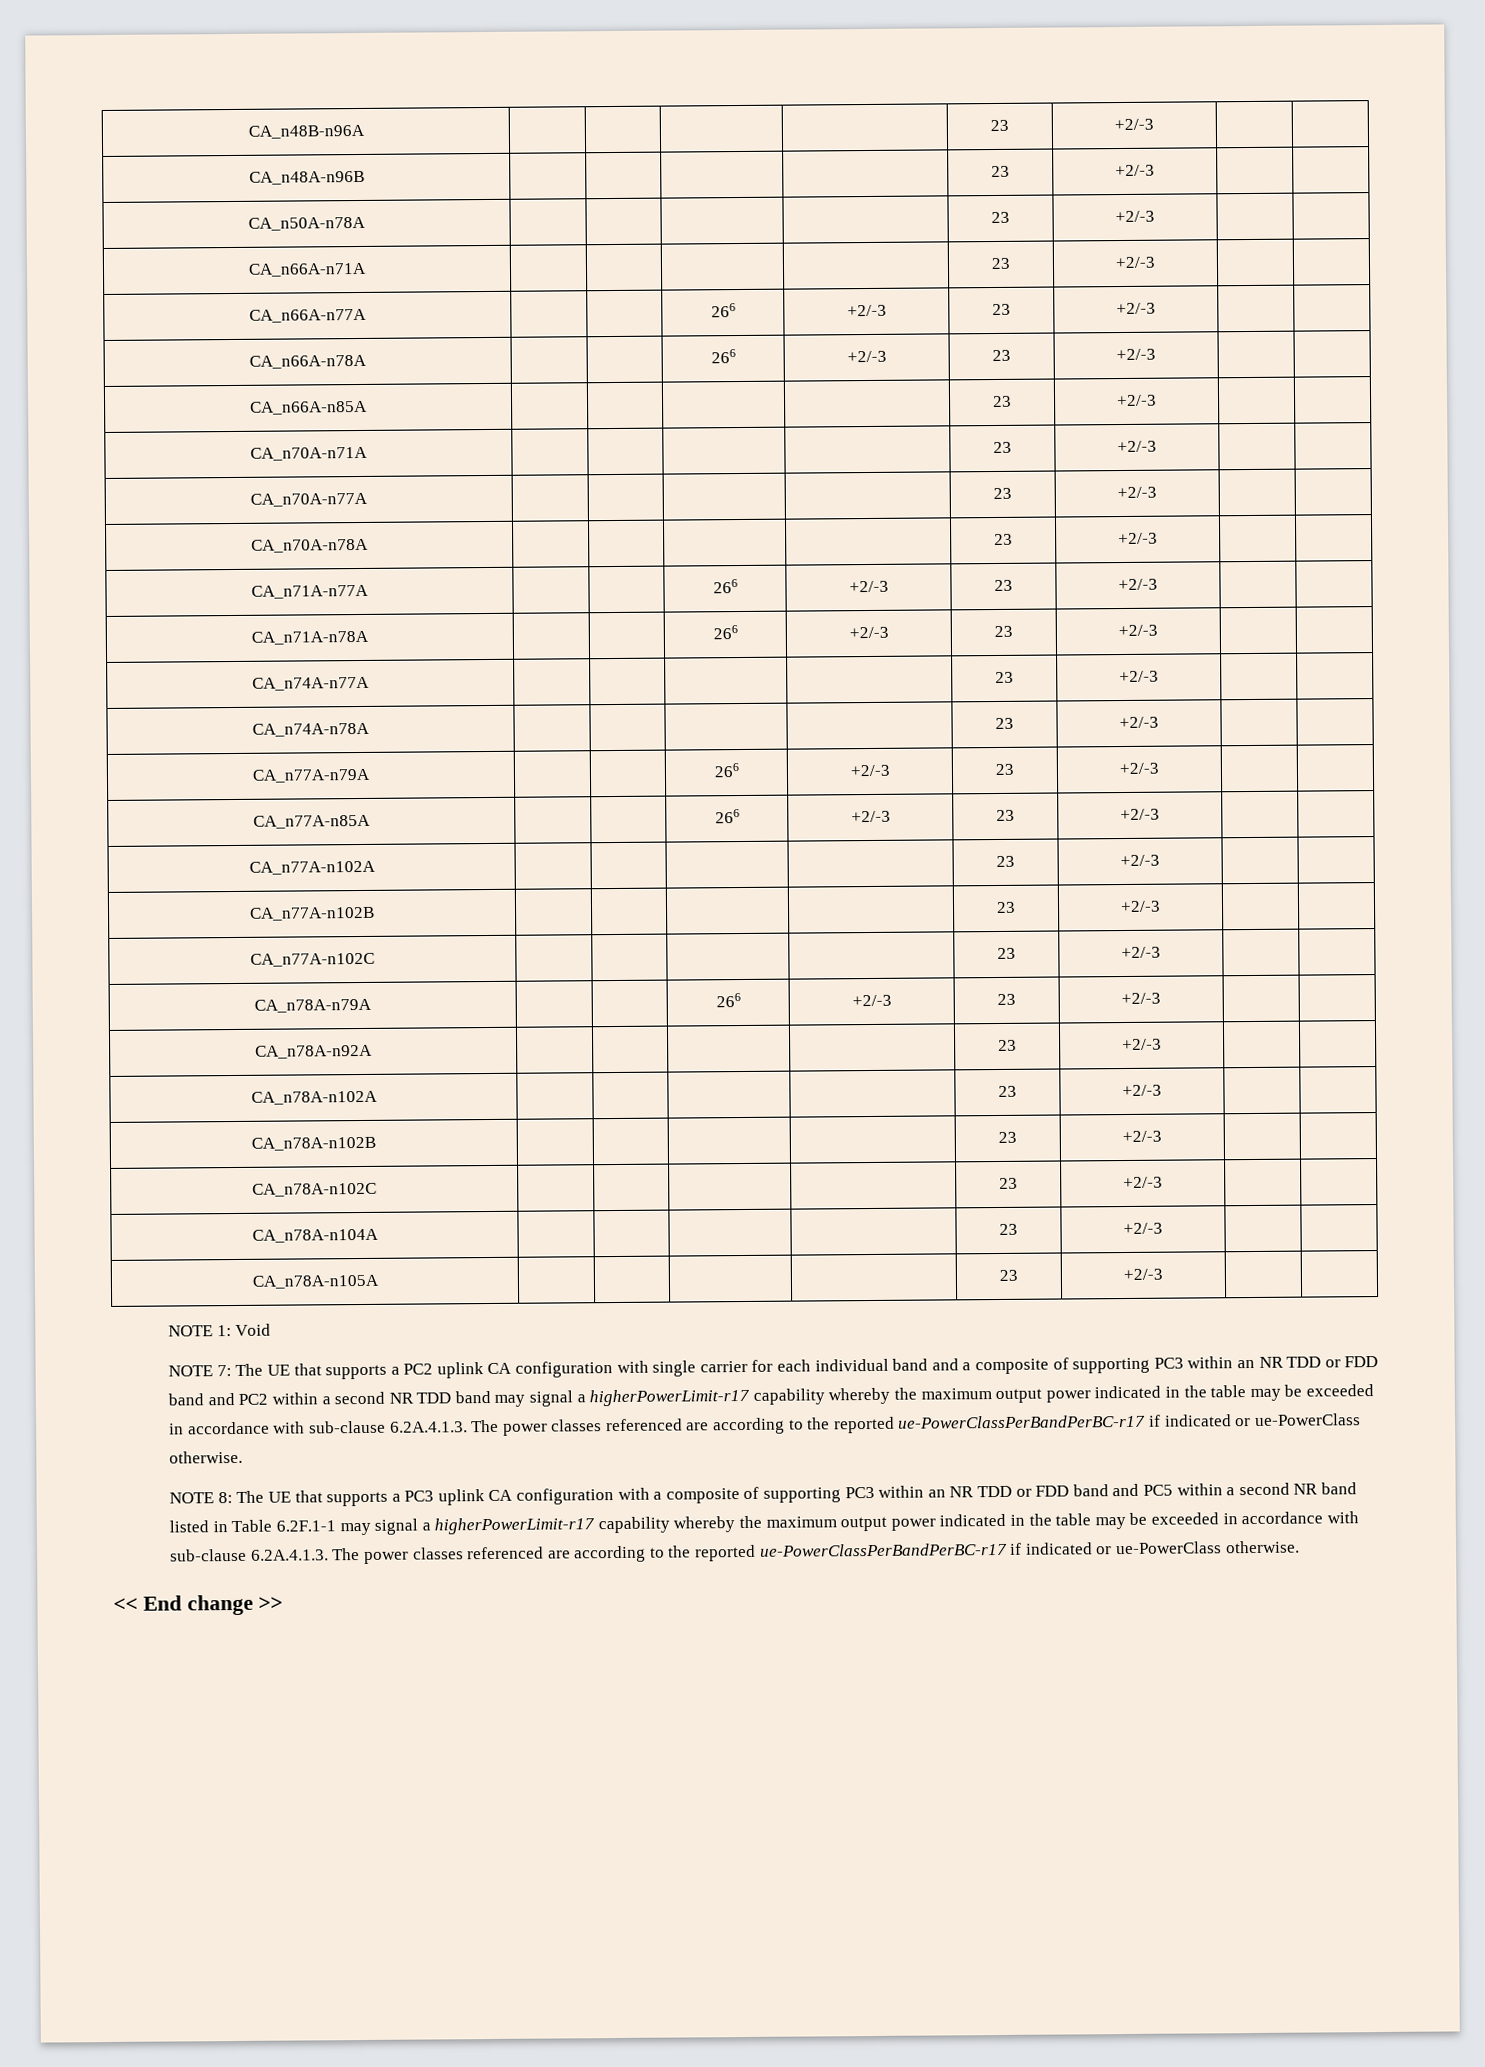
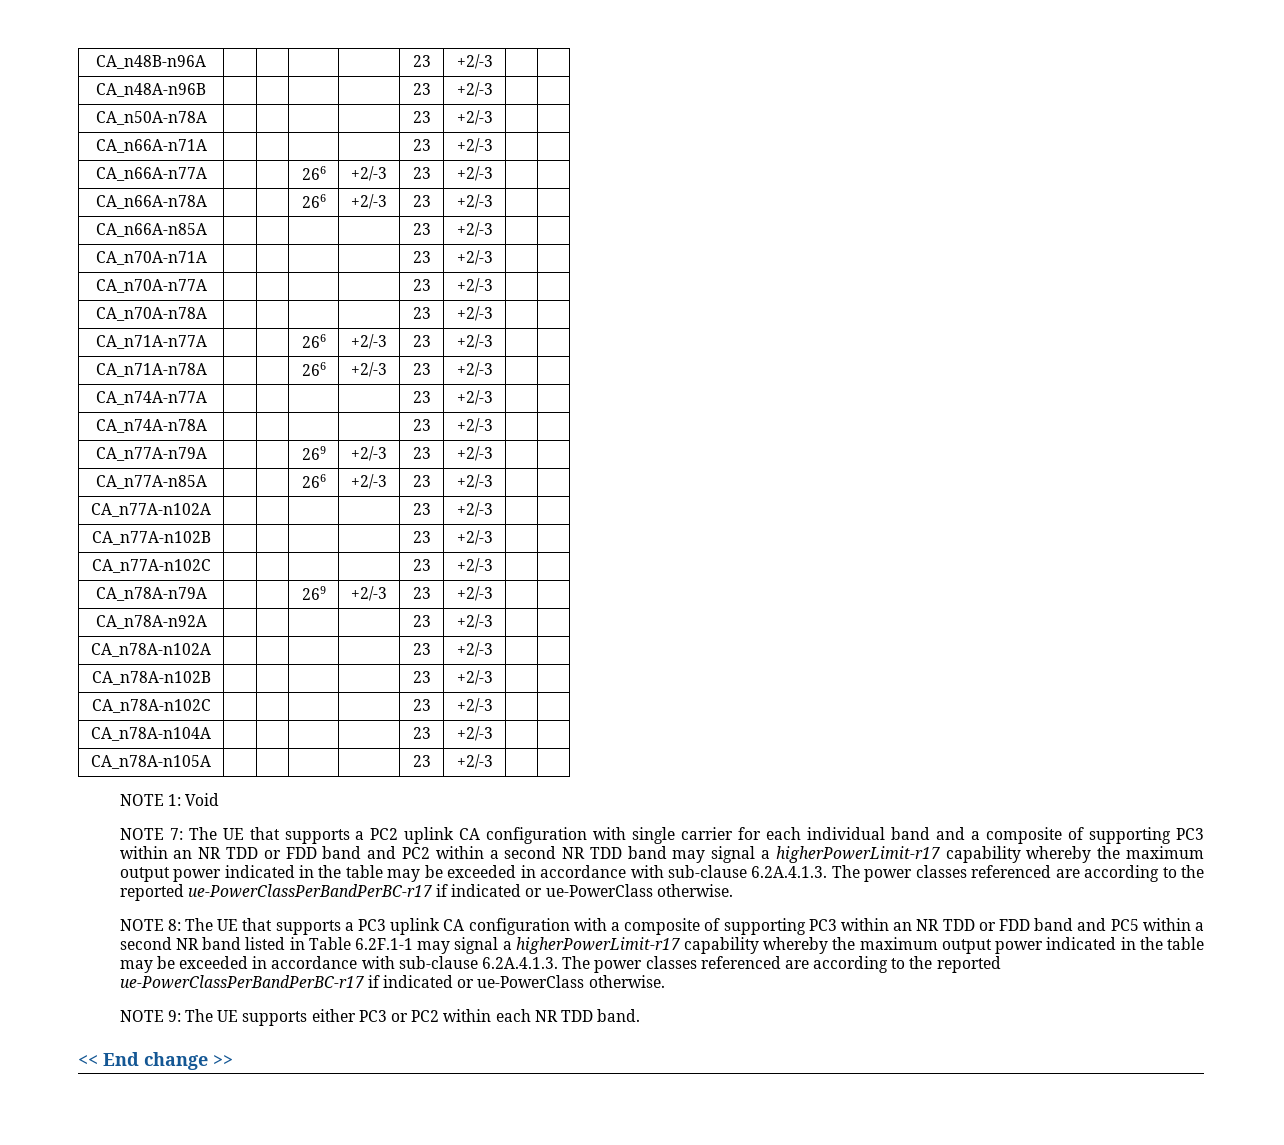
[713,763,739,778] 266 -> [301,446,326,460] 269
[715,993,741,1008] 266 -> [301,586,326,600] 269
(1300, 1547) none -> [119,1009,641,1026] // NOTE 9: The UE supports either PC3 or PC2 within each NR TDD band.

